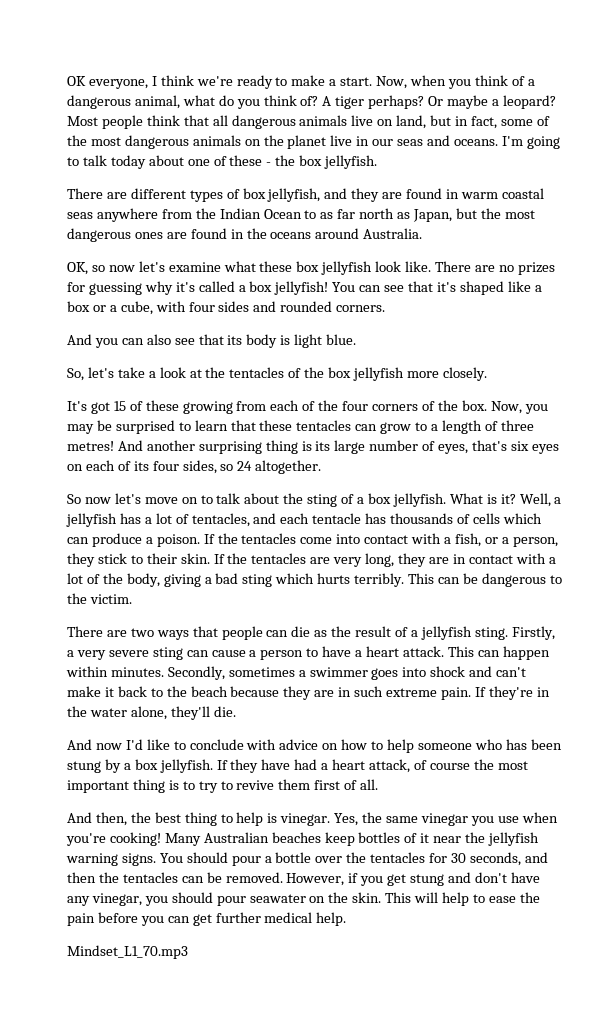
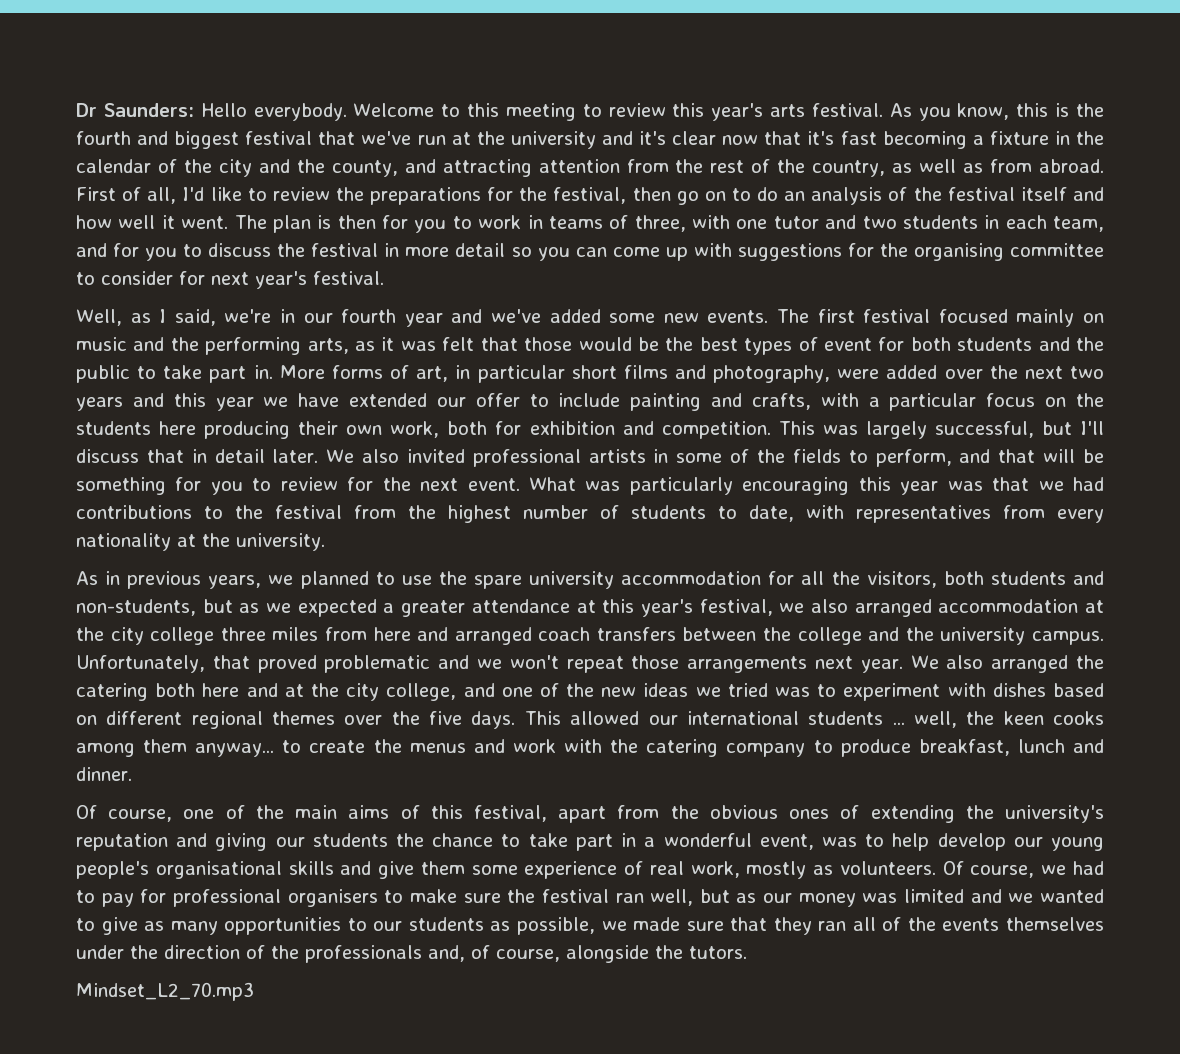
[67,75,535,89] [67,95,556,109] [67,115,550,129] [67,135,560,149] [67,155,378,169] [67,188,544,202] [67,208,535,222] [67,228,423,242] [67,261,555,275] [67,281,542,295] [67,301,386,315] [67,334,357,348] [67,367,487,381] [67,400,548,414] [67,420,534,434] [67,440,559,454] [67,460,322,474] [67,493,562,507] [66,513,542,527] [67,533,558,547] [67,553,556,567] [67,573,562,587] [67,593,132,604] [67,626,555,640] [67,646,550,660] [66,666,527,680] [67,686,550,700] [67,706,236,720] [67,739,562,753] [67,759,528,773] [67,779,379,793] [67,812,558,826] [66,832,540,846] [66,852,548,866] [67,872,540,886] [67,892,540,906] [67,912,347,926] [67,945,188,959] OK everyone, I think we're ready to make a start. Now, when you think of a dangerous animal, what do you think of? A tiger perhaps? Or maybe a leopard? Most people think that all dangerous animals live on land, but in fact, some of the most dangerous animals on the planet live in our seas and oceans. I'm going to talk today about one of these - the box jellyfish. // There are different types of box jellyfish, and they are found in warm coastal seas anywhere from the Indian Ocean to as far north as Japan, but the most dangerous ones are found in the oceans around Australia. // OK, so now let's examine what these box jellyfish look like. There are no prizes for guessing why it's called a box jellyfish! You can see that it's shaped like a box or a cube, with four sides and rounded corners. // And you can also see that its body is light blue. // So, let's take a look at the tentacles of the box jellyfish more closely. // It's got 15 of these growing from each of the four corners of the box. Now, you may be surprised to learn that these tentacles can grow to a length of three metres! And another surprising thing is its large number of eyes, that's six eyes on each of its four sides, so 24 altogether. // So now let's move on to talk about the sting of a box jellyfish. What is it? Well, a jellyfish has a lot of tentacles, and each tentacle has thousands of cells which can produce a poison. If the tentacles come into contact with a fish, or a person, they stick to their skin. If the tentacles are very long, they are in contact with a lot of the body, giving a bad sting which hurts terribly. This can be dangerous to the victim. // There are two ways that people can die as the result of a jellyfish sting. Firstly, a very severe sting can cause a person to have a heart attack. This can happen within minutes. Secondly, sometimes a swimmer goes into shock and can't make it back to the beach because they are in such extreme pain. If they're in the water alone, they'll die. // And now I'd like to conclude with advice on how to help someone who has been stung by a box jellyfish. If they have had a heart attack, of course the most important thing is to try to revive them first of all. // And then, the best thing to help is vinegar. Yes, the same vinegar you use when you're cooking! Many Australian beaches keep bottles of it near the jellyfish warning signs. You should pour a bottle over the tentacles for 30 seconds, and then the tentacles can be removed. However, if you get stung and don't have any vinegar, you should pour seawater on the skin. This will help to ease the pain before you can get further medical help. // Mindset_L1_70.mp3 -> [76,103,1104,121] [76,131,1104,149] [76,159,1105,177] [76,187,1105,205] [76,215,1104,233] [76,243,1104,261] [76,271,384,289] [76,309,1104,327] [76,337,1104,355] [76,365,1104,383] [76,393,1105,411] [76,421,1104,439] [76,449,1104,467] [76,477,1105,495] [76,505,1104,523] [76,533,325,551] [76,571,1104,589] [76,599,1104,617] [76,627,1105,645] [76,655,1105,673] [76,683,1104,701] [76,711,1105,729] [76,739,1105,757] [76,767,132,781] [76,805,1104,823] [76,833,1104,851] [76,861,1104,879] [76,889,1104,907] [76,917,1104,935] [76,945,747,963] [76,982,254,1001] Dr Saunders: Hello everybody. Welcome to this meeting to review this year's arts festival. As you know, this is the fourth and biggest festival that we've run at the university and it's clear now that it's fast becoming a fixture in the calendar of the city and the county, and attracting attention from the rest of the country, as well as from abroad. First of all, I'd like to review the preparations for the festival, then go on to do an analysis of the festival itself and how well it went. The plan is then for you to work in teams of three, with one tutor and two students in each team, and for you to discuss the festival in more detail so you can come up with suggestions for the organising committee to consider for next year's festival. // Well, as I said, we're in our fourth year and we've added some new events. The first festival focused mainly on music and the performing arts, as it was felt that those would be the best types of event for both students and the public to take part in. More forms of art, in particular short films and photography, were added over the next two years and this year we have extended our offer to include painting and crafts, with a particular focus on the students here producing their own work, both for exhibition and competition. This was largely successful, but I'll discuss that in detail later. We also invited professional artists in some of the fields to perform, and that will be something for you to review for the next event. What was particularly encouraging this year was that we had contributions to the festival from the highest number of students to date, with representatives from every nationality at the university. // As in previous years, we planned to use the spare university accommodation for all the visitors, both students and non-students, but as we expected a greater attendance at this year's festival, we also arranged accommodation at the city college three miles from here and arranged coach transfers between the college and the university campus. Unfortunately, that proved problematic and we won't repeat those arrangements next year. We also arranged the catering both here and at the city college, and one of the new ideas we tried was to experiment with dishes based on different regional themes over the five days. This allowed our international students ... well, the keen cooks among them anyway... to create the menus and work with the catering company to produce breakfast, lunch and dinner. // Of course, one of the main aims of this festival, apart from the obvious ones of extending the university's reputation and giving our students the chance to take part in a wonderful event, was to help develop our young people's organisational skills and give them some experience of real work, mostly as volunteers. Of course, we had to pay for professional organisers to make sure the festival ran well, but as our money was limited and we wanted to give as many opportunities to our students as possible, we made sure that they ran all of the events themselves under the direction of the professionals and, of course, alongside the tutors. // Mindset_L2_70.mp3

